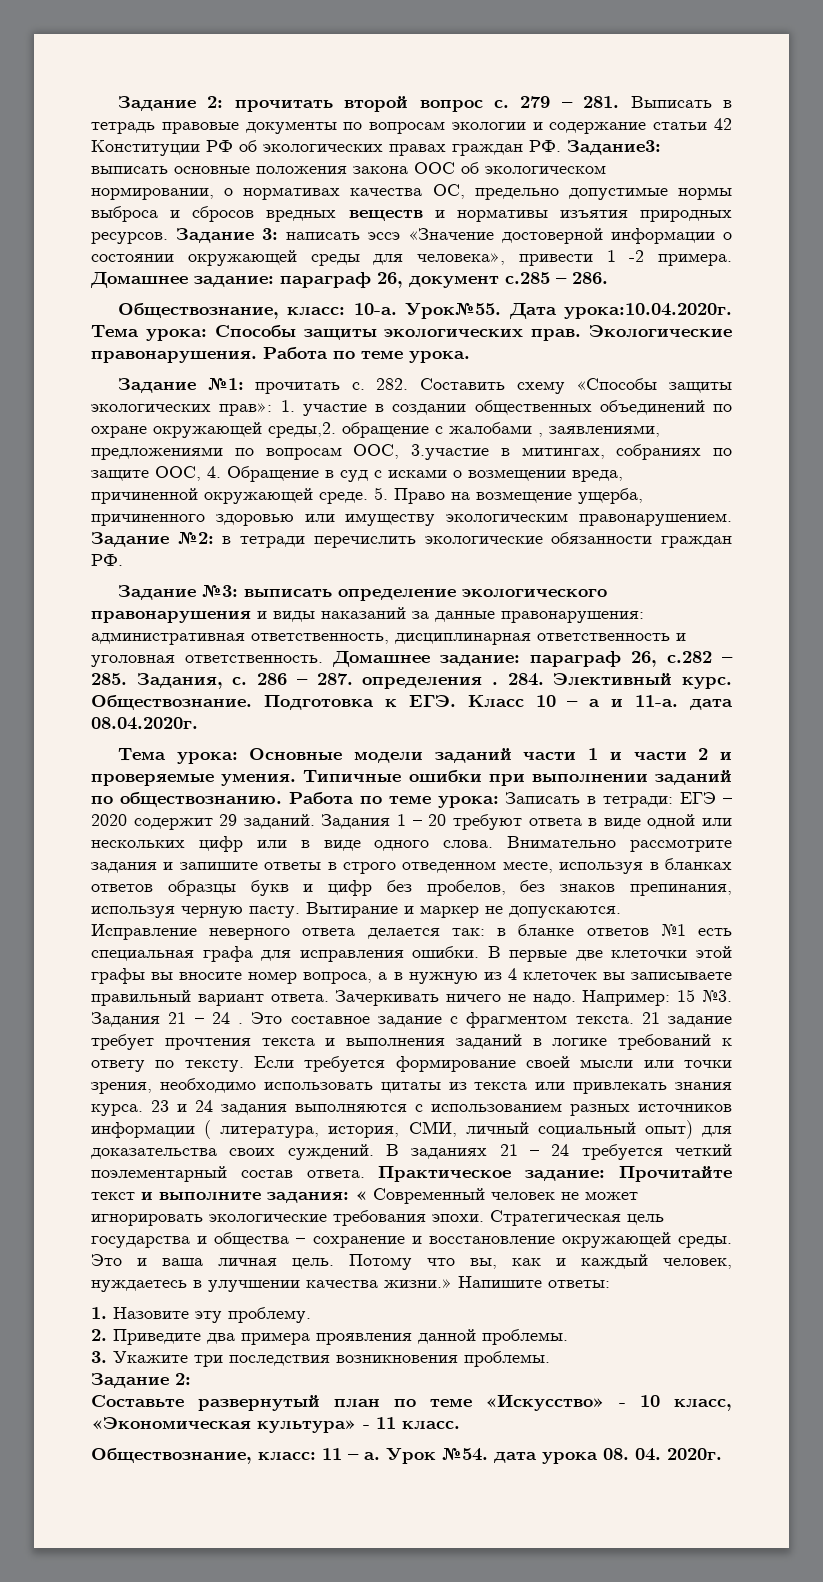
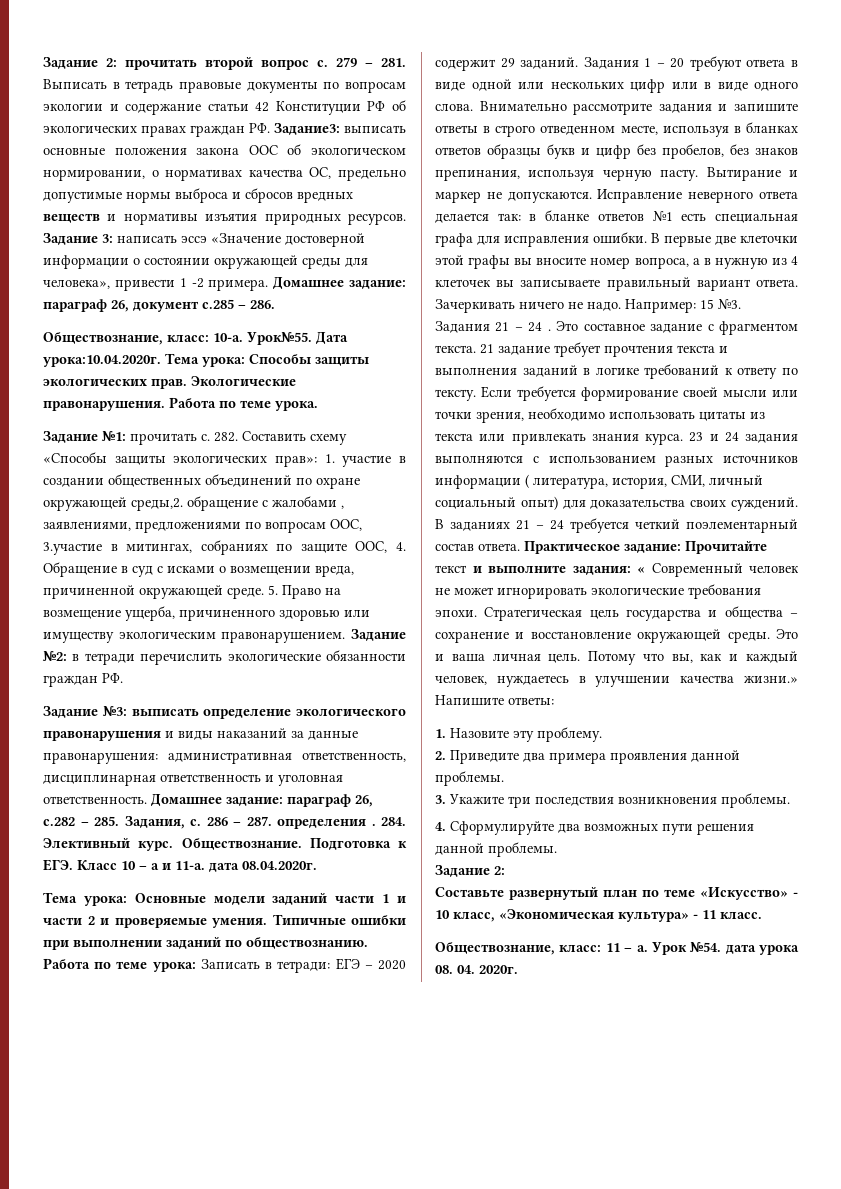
(550, 1359) none -> [435,821,754,835] [435,842,557,857] // 4. Сформулируйте два возможных пути решения данной проблемы.

